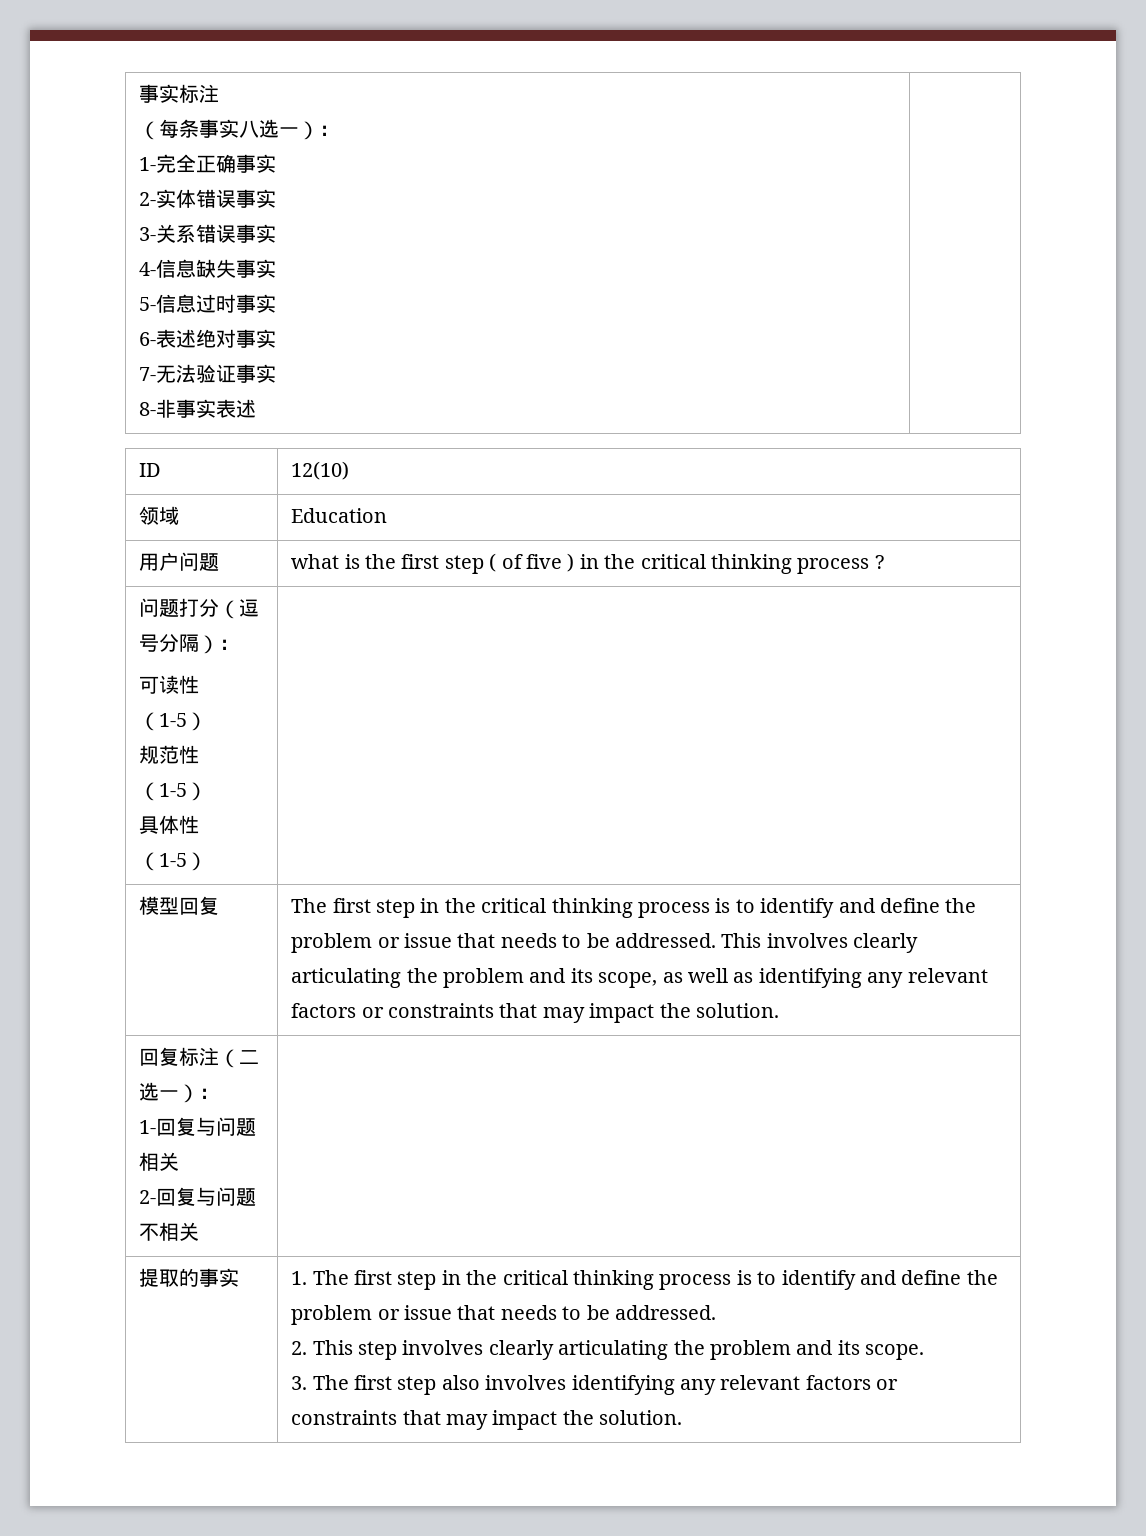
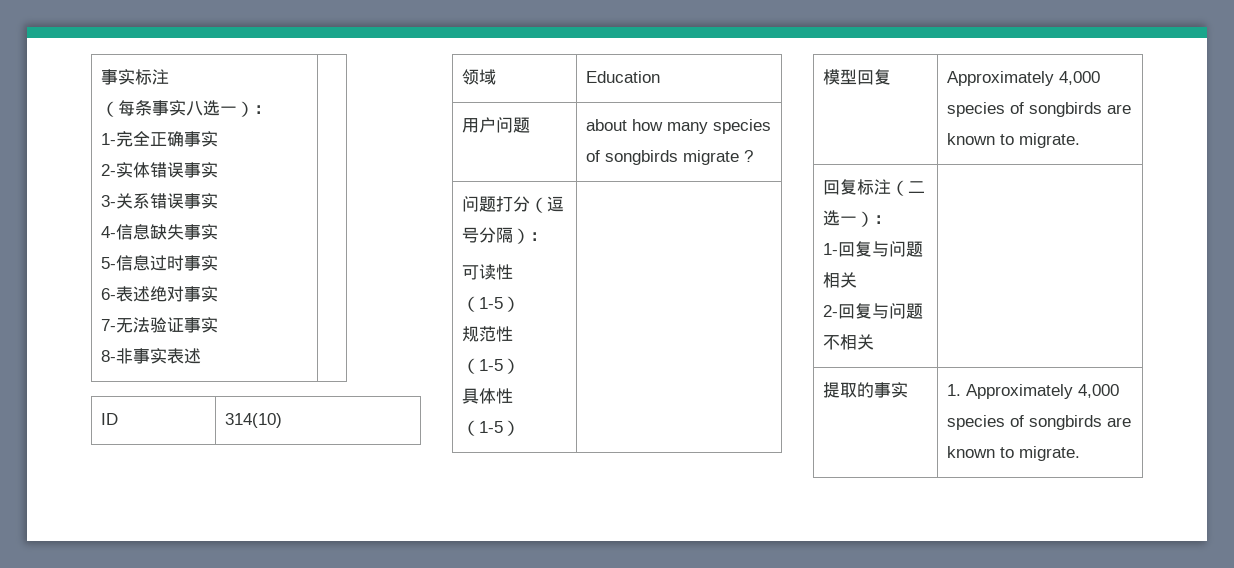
[291,461,350,480] 12(10) -> [225,413,283,428] 314(10)
[291,553,870,574] what is the first step ( of five ) in the critical thinking process -> [586,119,772,134] [586,150,740,165] about how many species of songbirds migrate
[291,898,977,918] [291,933,919,953] [291,968,988,988] [291,1003,779,1023] The first step in the critical thinking process is to identify and define the problem or issue that needs to be addressed. This involves clearly articulating the problem and its scope, as well as identifying any relevant factors or constraints that may impact the solution. -> [947,71,1101,86] [947,102,1132,117] [947,133,1081,148] Approximately 4,000 species of songbirds are known to migrate.
[312,1270,998,1290] [291,1305,716,1325] [291,1340,925,1360] [291,1375,899,1395] [291,1410,683,1430] The first step in the critical thinking process is to identify and define the problem or issue that needs to be addressed. // 2. This step involves clearly articulating the problem and its scope. // 3. The first step also involves identifying any relevant factors or constraints that may impact the solution. -> [966,384,1120,399] [947,415,1132,430] [947,446,1081,461] Approximately 4,000 species of songbirds are known to migrate.

